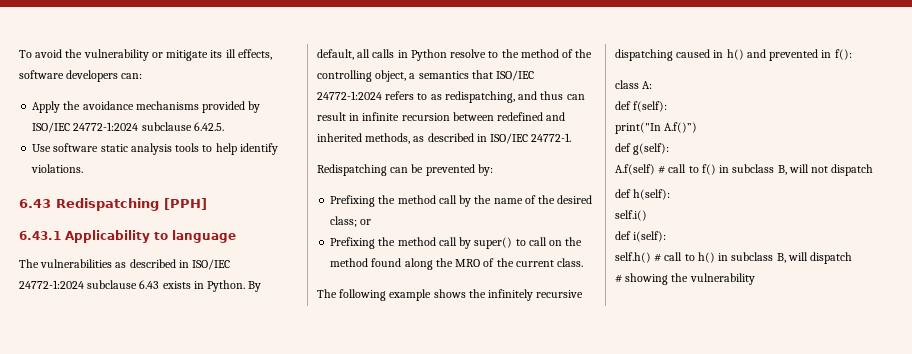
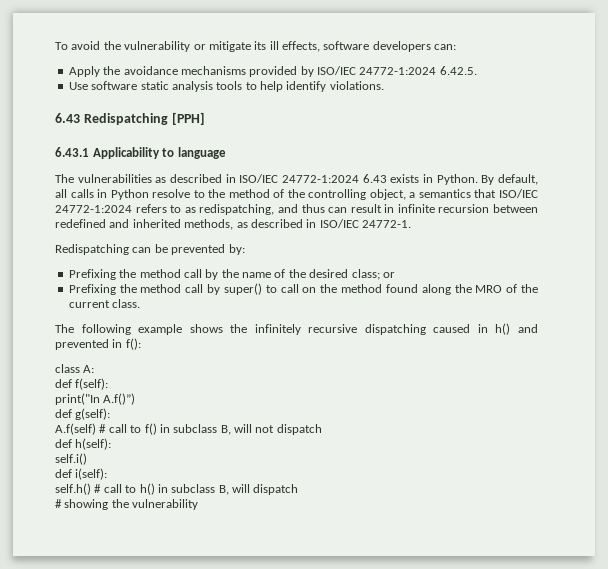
[141,122,192,131] subclause -> (437, 71) none
[87,280,138,289] subclause -> (359, 179) none

